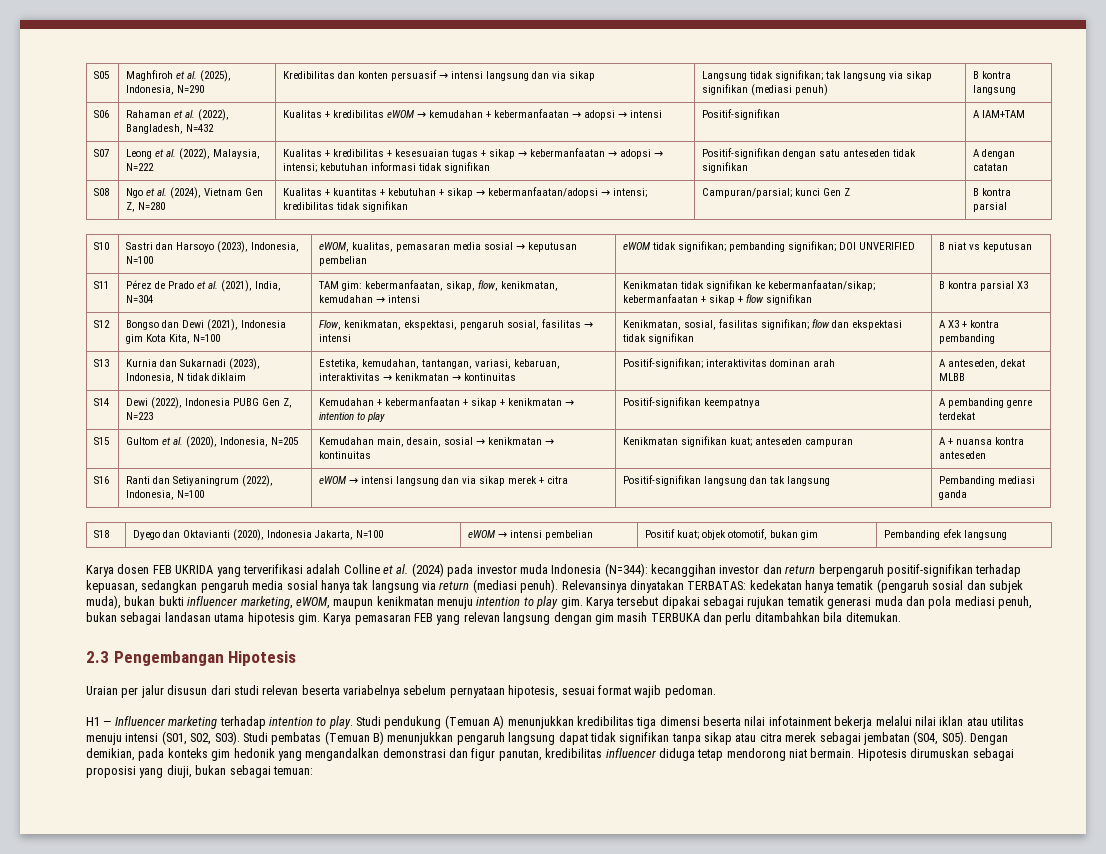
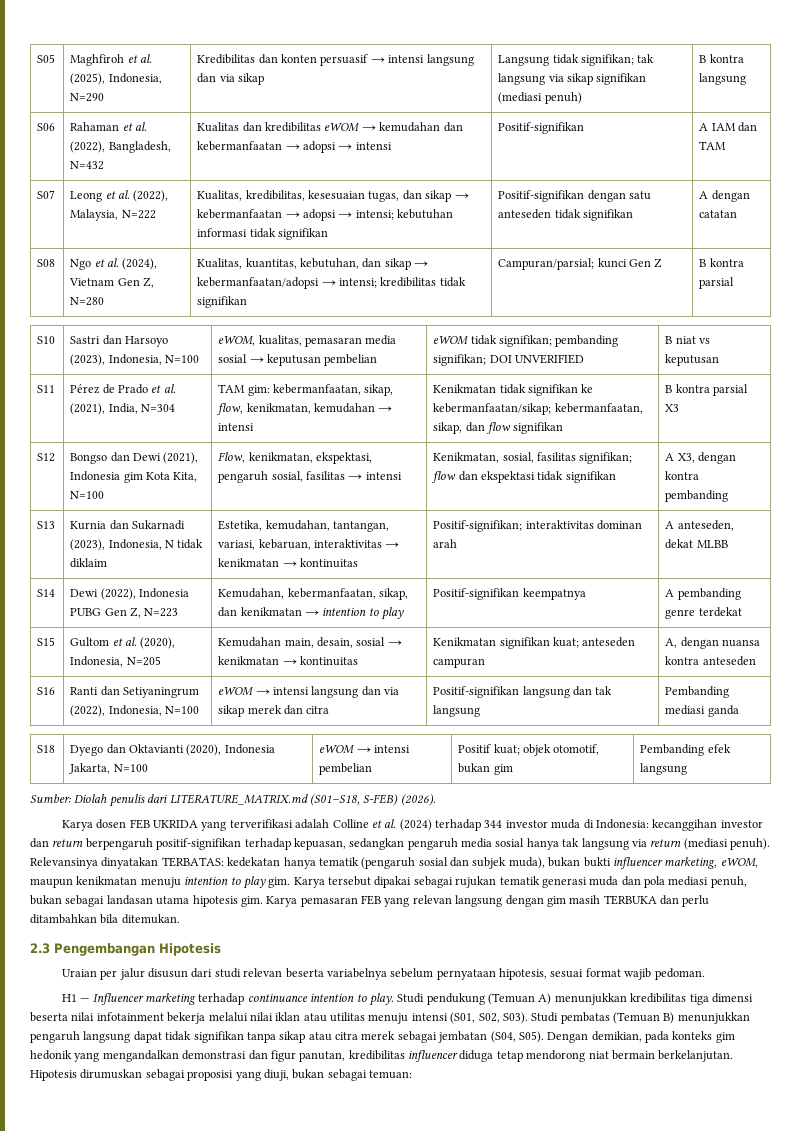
[325,111,331,118] + -> [242,122,262,132] dan
[486,111,492,118] + -> [443,122,463,132] dan
[982,110,1026,118] IAM+TAM -> [711,122,758,132] [699,141,727,150] IAM dan TAM
[283,149,487,159] Kualitas + kredibilitas + kesesuaian tugas + -> [197,190,422,202] Kualitas, kredibilitas, kesesuaian tugas, dan
[283,188,445,196] Kualitas + kuantitas + kebutuhan + -> [197,258,382,269] Kualitas, kuantitas, kebutuhan, dan
[623,294,744,305] kebermanfaatan + sikap + -> [554,403,643,414] [433,422,485,434] kebermanfaatan, sikap, dan
[948,320,968,328] X3 + -> [677,452,737,464] X3, dengan
[319,397,506,408] Kemudahan + kebermanfaatan + sikap + -> [218,588,409,600] [218,607,238,617] Kemudahan, kebermanfaatan, sikap, dan
[939,437,954,445] A + -> [665,637,719,649] A, dengan
[539,477,545,484] + -> [284,705,304,715] dan
(1008, 535) none -> [30,794,436,807] // Sumber: Diolah penulis dari LITERATURE_MATRIX.md (S01–S18, S-FEB) (2026).
[447,563,648,577] pada investor muda Indonesia (N=344): -> [435,819,649,831] terhadap 344 investor muda di Indonesia:
(266, 722) none -> [247,993,308,1002] continuance
[810,748,855,758] bermain. -> [611,1050,734,1062] bermain berkelanjutan.

